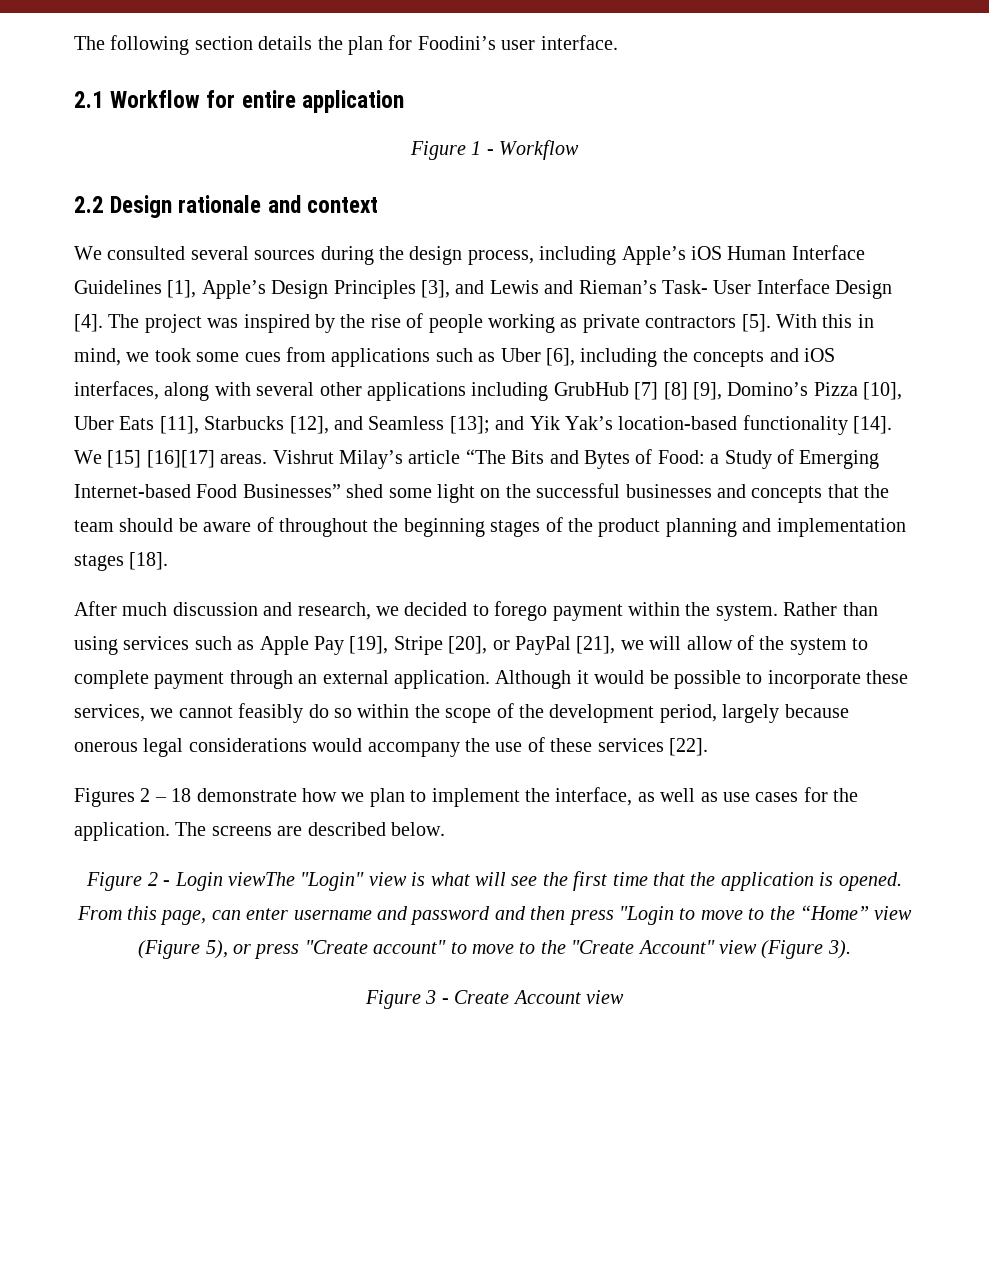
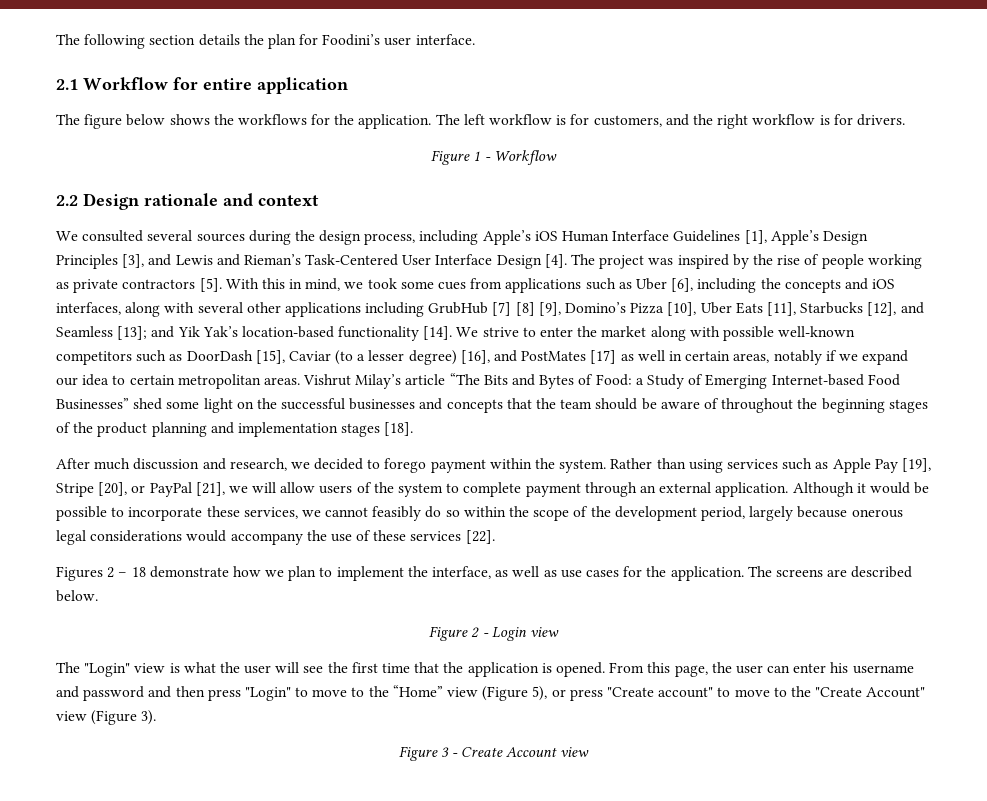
(404, 101) none -> [56,114,905,129] // The figure below shows the workflows for the application. The left workflow is for customers, and the right workflow is for drivers.
[661,280,708,294] Task- -> [305,254,399,266] Task-Centered
[107,450,215,468] [15] [16][17] -> [482,326,856,341] [56,350,909,365] [56,374,261,389] strive to enter the market along with possible well-known competitors such as DoorDash [15], Caviar (to a lesser degree) [16], and PostMates [17] as well in certain areas, notably if we expand our idea to certain metropolitan
(733, 643) none -> [319,485,353,494] users
[228,872,295,886] viewThe -> [529,627,559,637] [56,662,80,673] view // The
(470, 879) none -> [219,662,272,674] the user
(207, 917) none -> [711,662,763,674] the user
(289, 914) none -> [830,662,849,673] his
[618,906,674,925] "Login -> [244,687,291,701] "Login"

